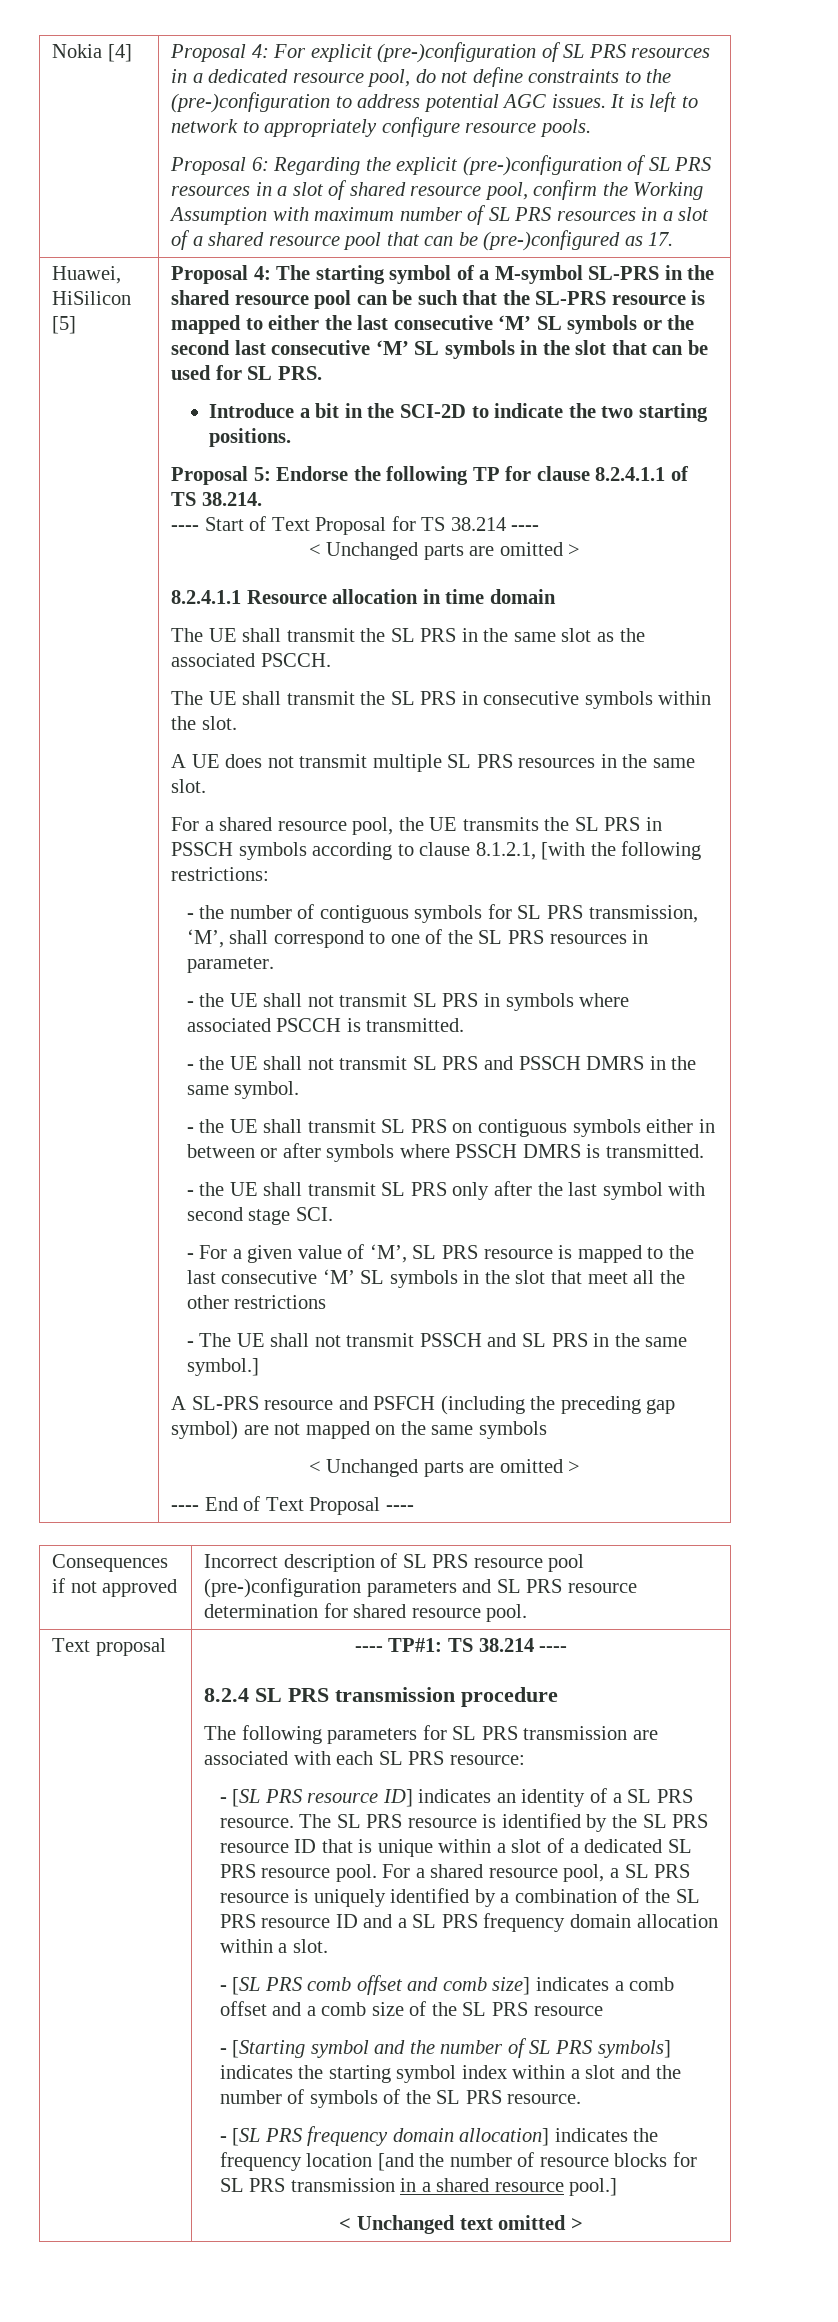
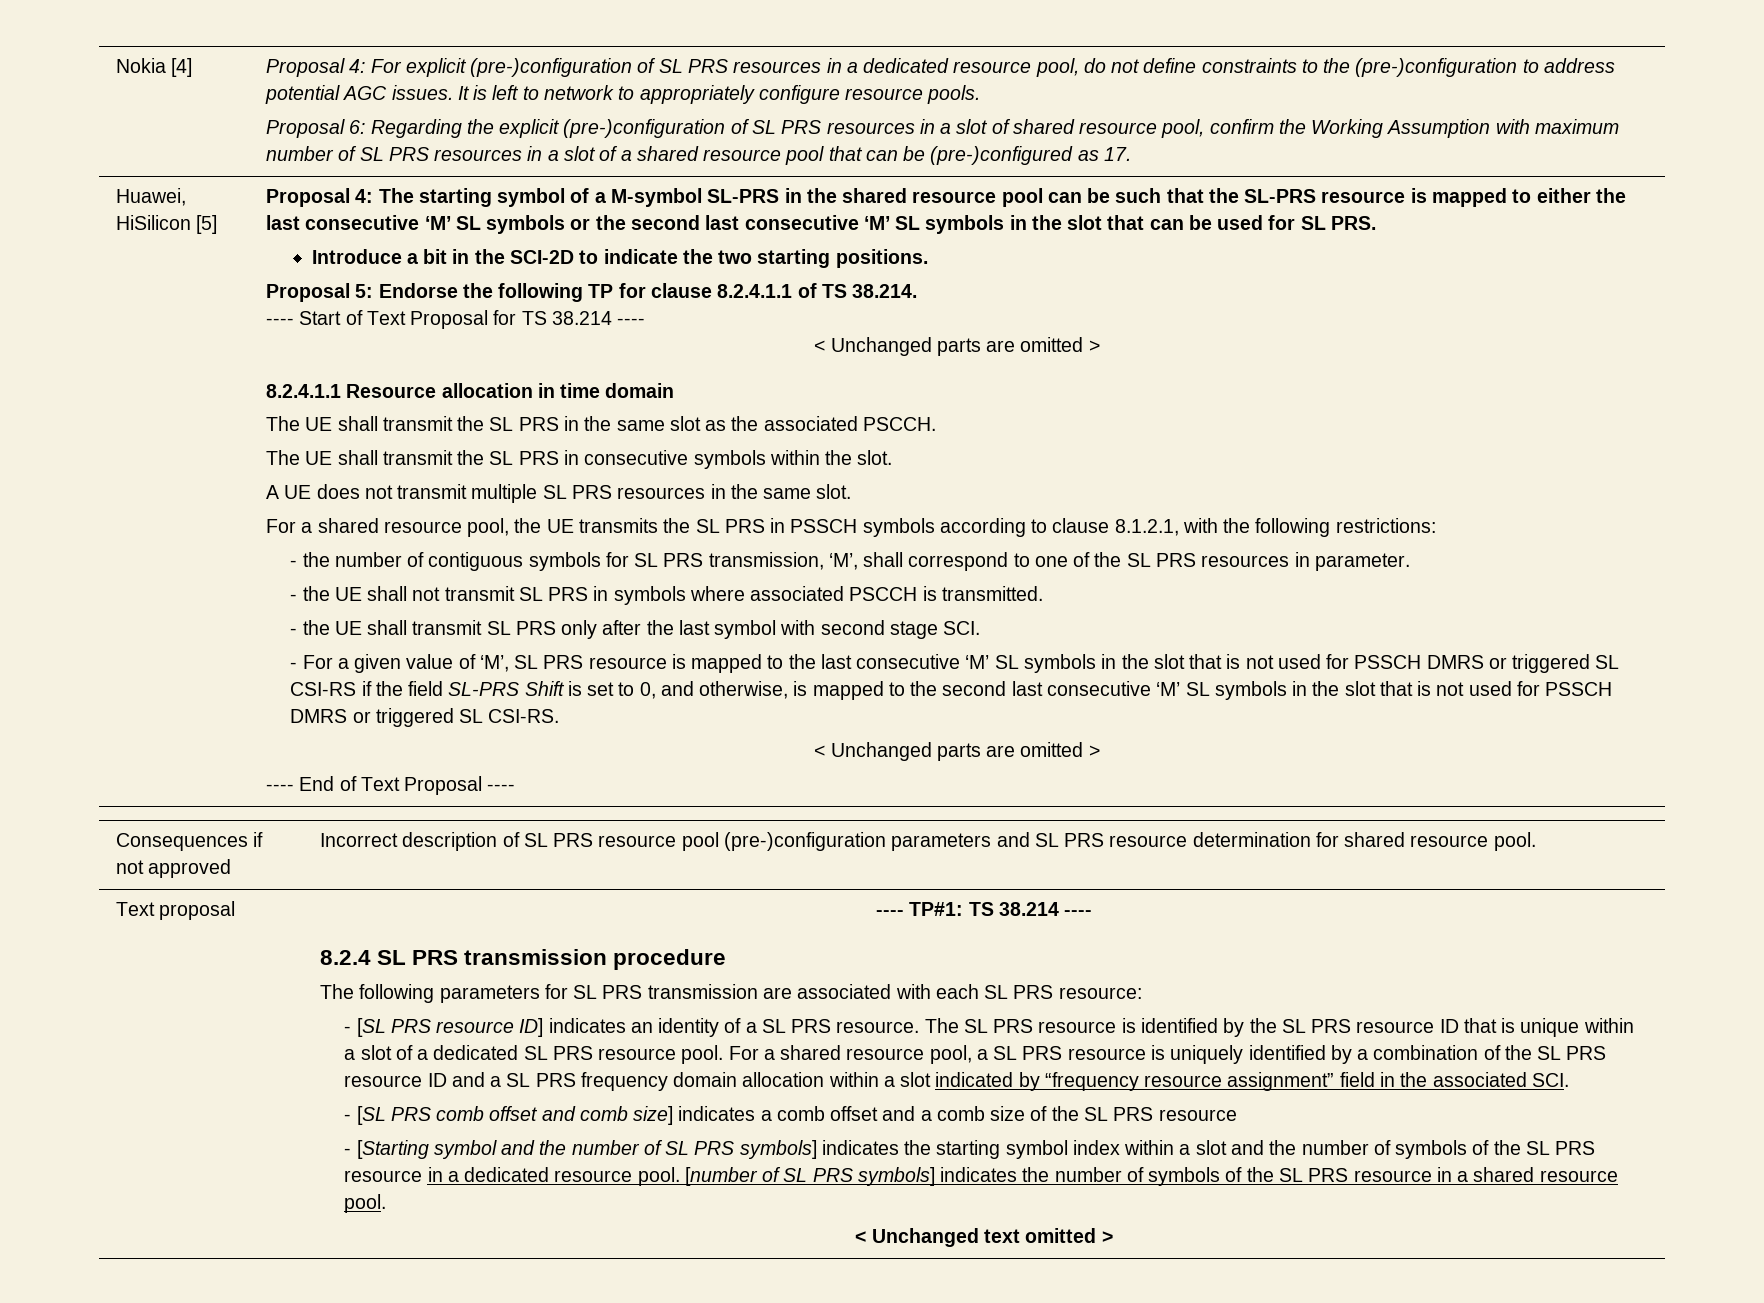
[541,842,586,860] [with -> [1182,518,1218,533] with
[186,1056,697,1070] [186,1081,300,1099] [186,1119,715,1137] [186,1143,705,1162] // - the UE shall not transmit SL PRS and PSSCH DMRS in the same symbol. // - the UE shall transmit SL PRS on contiguous symbols either in between or after symbols where PSSCH DMRS is transmitted. -> (1043, 593) none
[587,1270,685,1284] [186,1295,327,1309] [186,1333,688,1347] [186,1358,259,1376] [171,1395,676,1415] [171,1420,547,1440] meet all the other restrictions // - The UE shall not transmit PSSCH and SL PRS in the same symbol.] // A SL-PRS resource and PSFCH (including the preceding gap symbol) are not mapped on the same symbols -> [1226,654,1620,673] [290,681,1613,700] [290,708,560,727] is not used for PSSCH DMRS or triggered SL CSI-RS if the field SL-PRS Shift is set to 0, and otherwise, is mapped to the second last consecutive ‘M’ SL symbols in the slot that is not used for PSSCH DMRS or triggered SL CSI-RS.
[292,1939,328,1953] slot. -> [900,1072,1569,1091] slot indicated by “frequency resource assignment” field in the associated SCI.
[507,2094,582,2104] [219,2126,659,2146] [219,2152,698,2171] [219,2178,395,2192] resource. // - [SL PRS frequency domain allocation] indicates the frequency location [and the number of resource blocks for SL PRS transmission -> [344,1167,1432,1186] resource in a dedicated resource pool. [number of SL PRS symbols] indicates the number of symbols of the SL PRS resource
[569,2178,618,2196] pool.] -> [344,1194,387,1213] pool.

